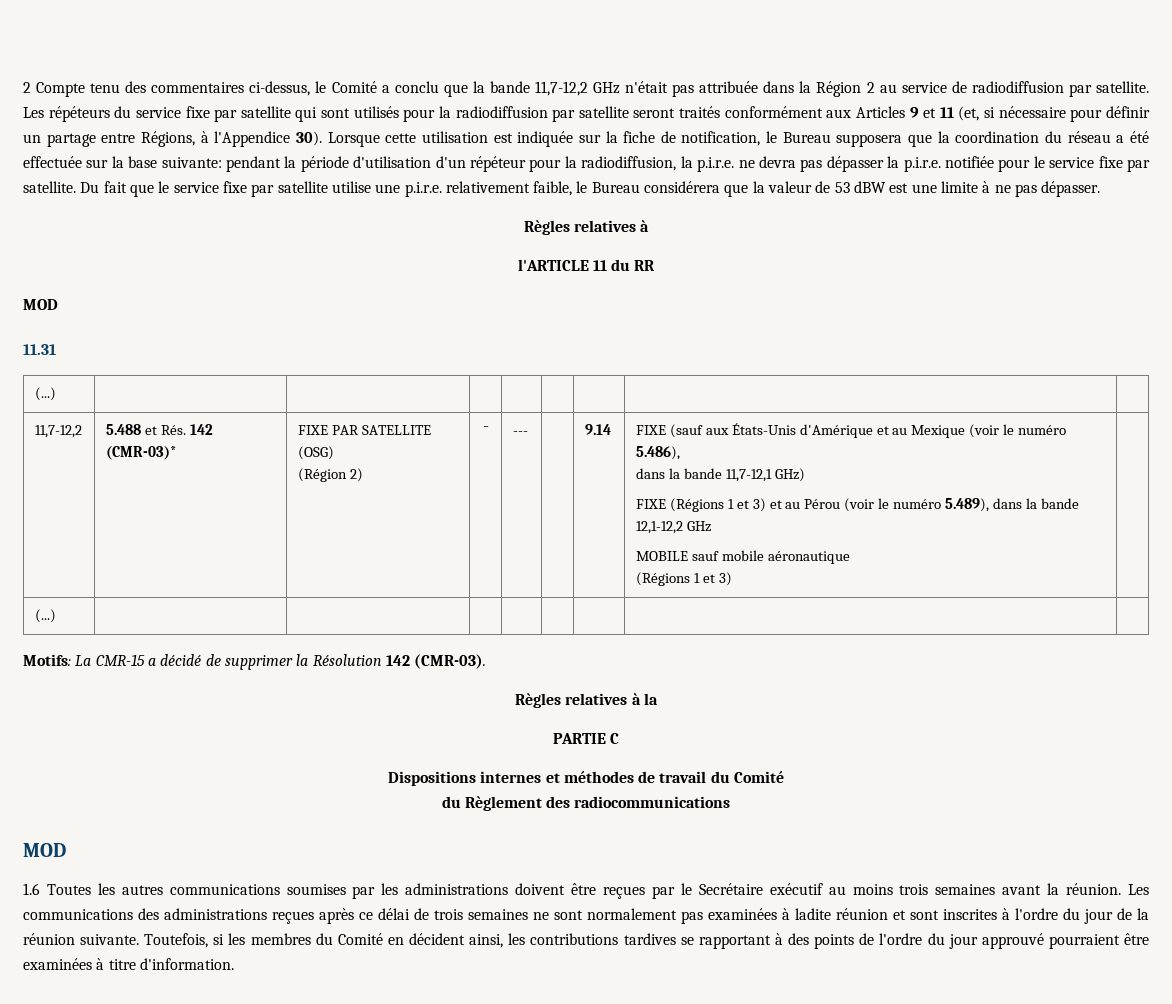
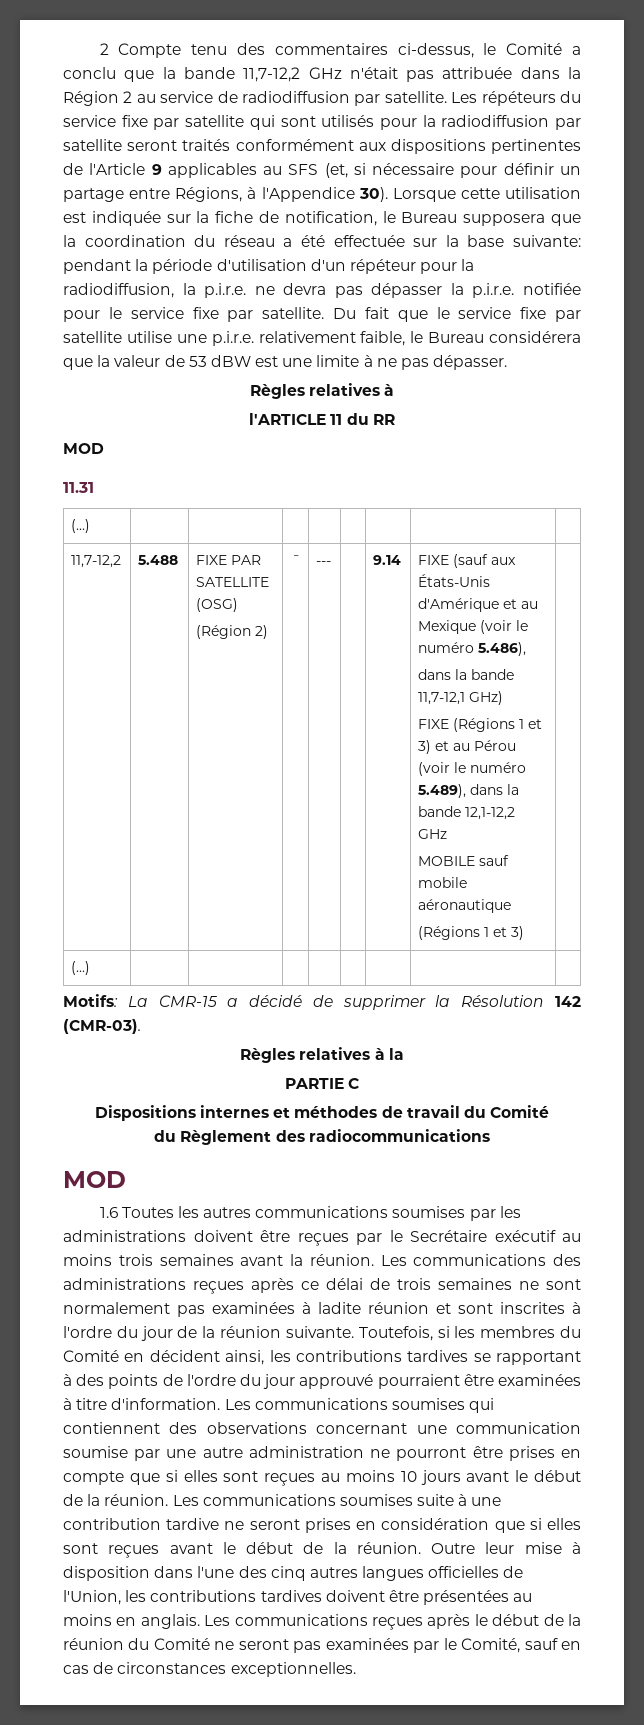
[855,106,954,118] Articles 9 et 11 -> [390,139,581,154] [63,163,319,178] dispositions pertinentes de l'Article 9 applicables au SFS
[144,424,213,435] [105,446,177,460] et Rés. 142 (CMR-03)* -> (179, 560) none
(234, 964) none -> [224,1398,495,1413] [63,1422,581,1434] [63,1446,581,1461] [63,1470,581,1486] [63,1494,502,1506] [63,1518,581,1533] [63,1542,581,1558] [63,1566,524,1581] [63,1590,533,1605] [63,1614,581,1630] [63,1638,581,1653] [63,1662,356,1677] Les communications soumises qui contiennent des observations concernant une communication soumise par une autre administration ne pourront être prises en compte que si elles sont reçues au moins 10 jours avant le début de la réunion. Les communications soumises suite à une contribution tardive ne seront prises en considération que si elles sont reçues avant le début de la réunion. Outre leur mise à disposition dans l'une des cinq autres langues officielles de l'Union, les contributions tardives doivent être présentées au moins en anglais. Les communications reçues après le début de la réunion du Comité ne seront pas examinées par le Comité, sauf en cas de circonstances exceptionnelles.

